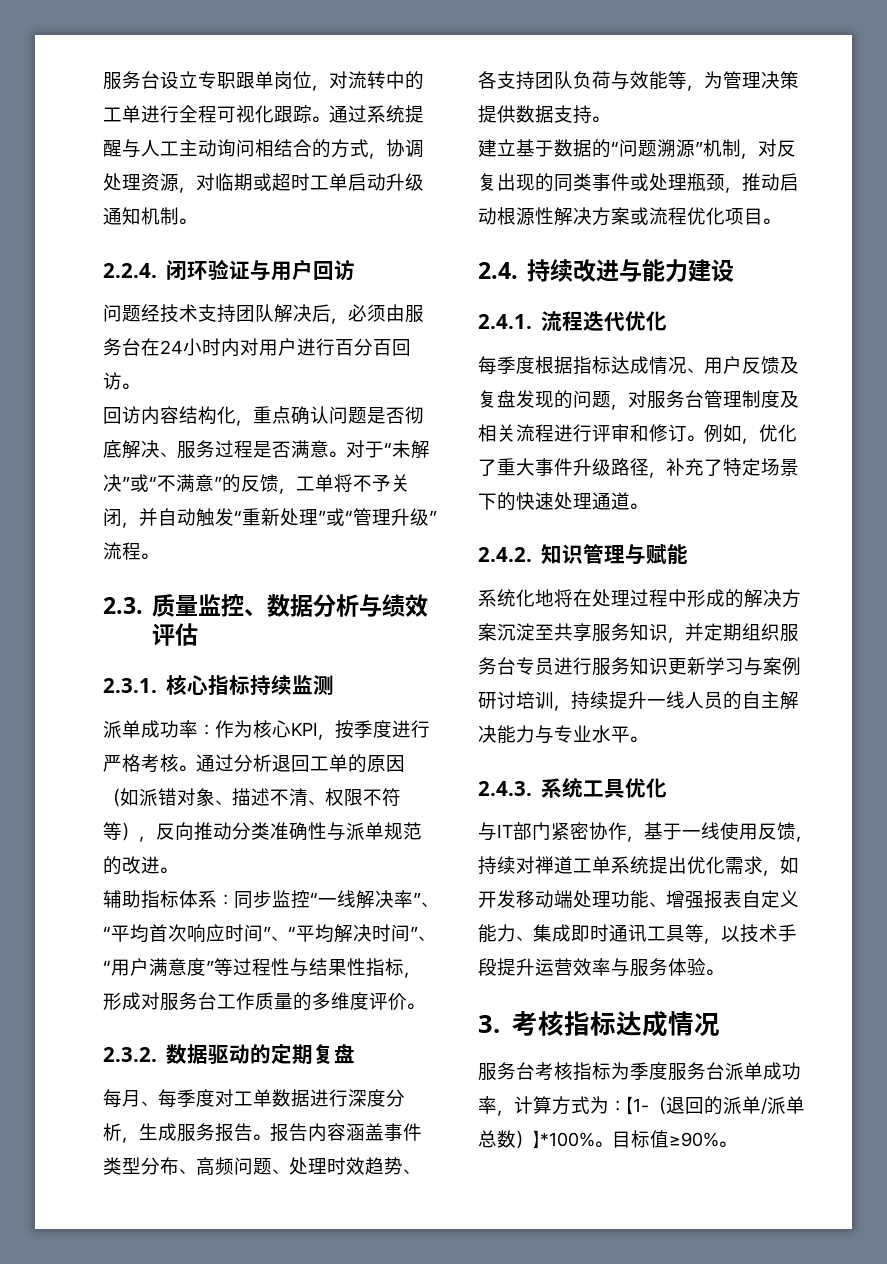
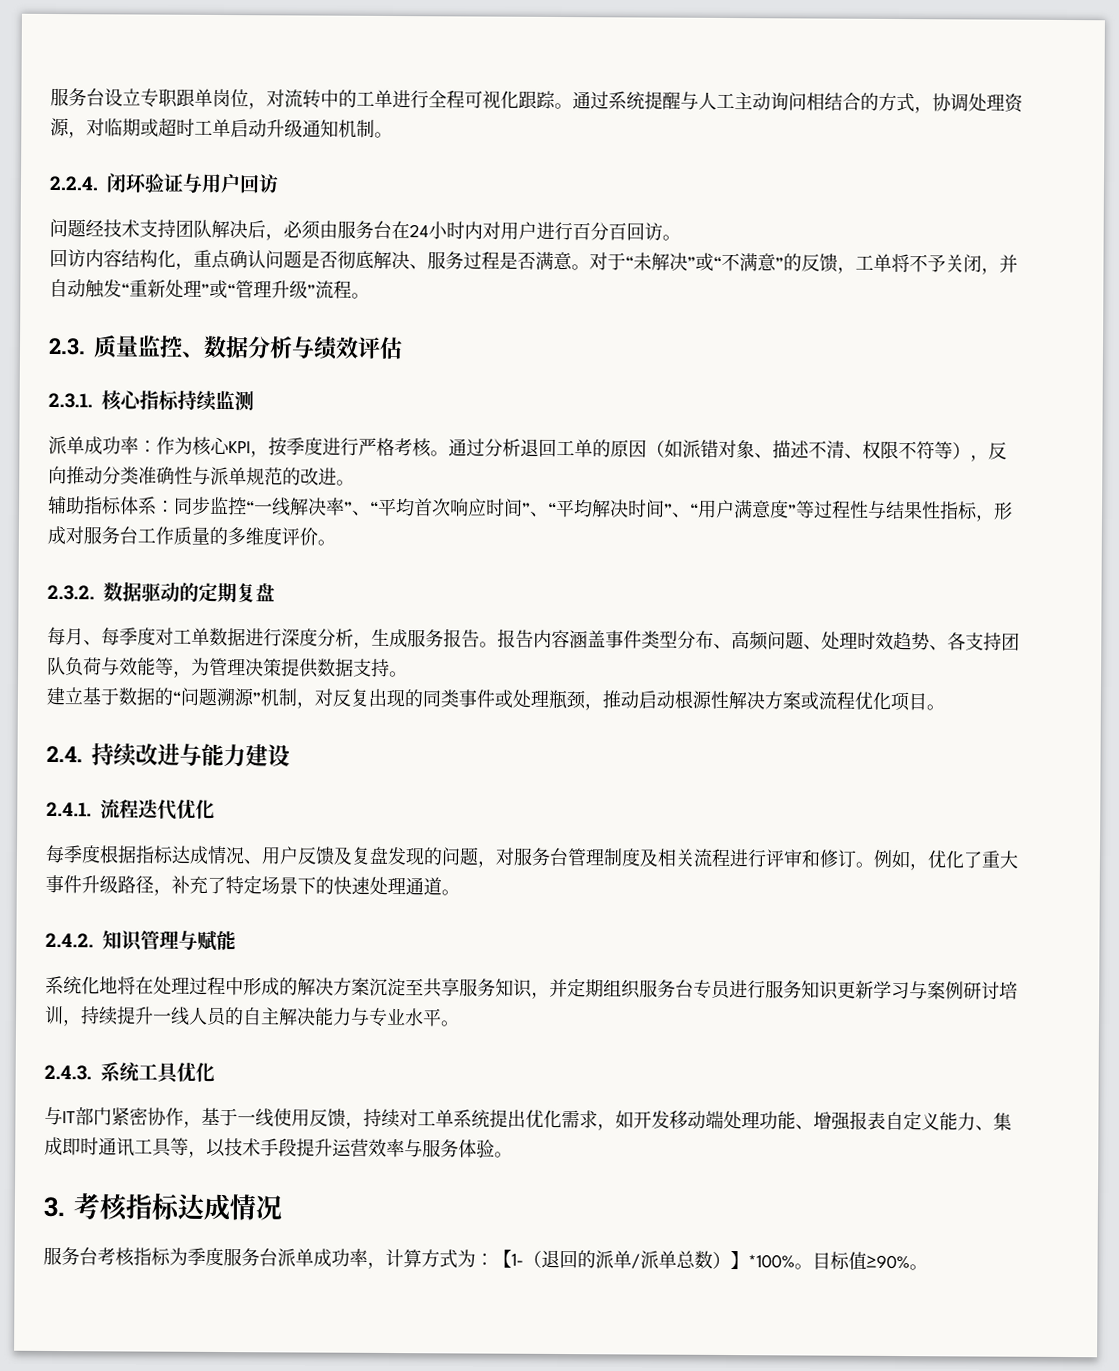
[535,856,573,874] 禅道 -> (418, 1118) none

